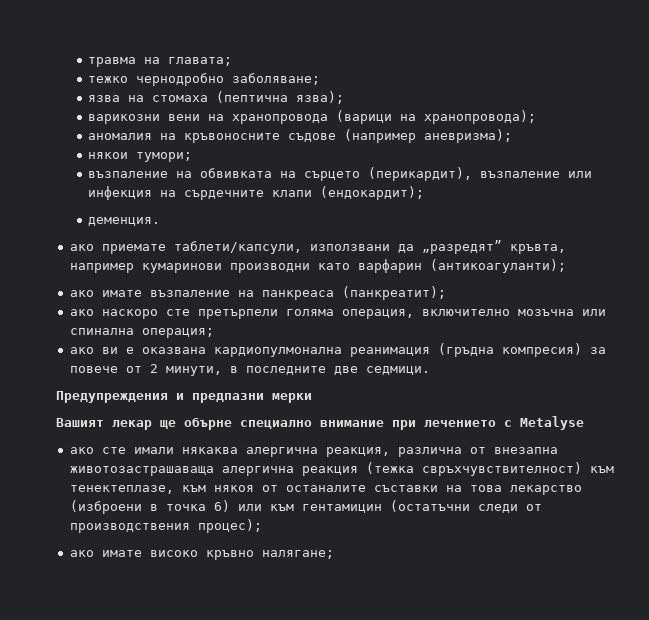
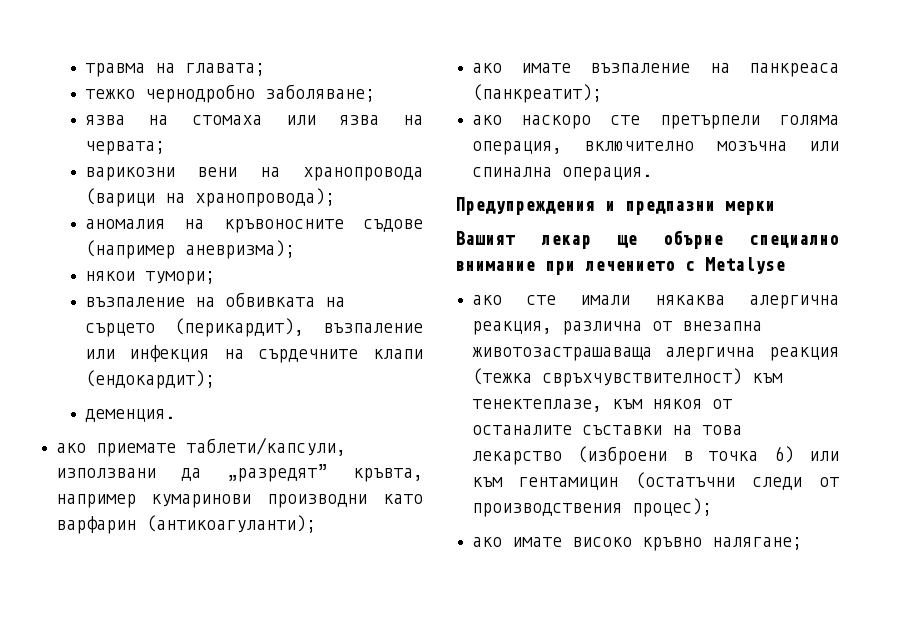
[216,91,345,104] (пептична язва); -> [285,115,423,125] [84,141,165,155] или язва на червата;
[141,328,214,338] [69,343,606,357] [69,364,430,376] операция; // ако ви е оказвана кардиопулмонална реанимация (гръдна компресия) за повече от 2 минути, в последните две седмици. -> [561,167,652,181] операция.

